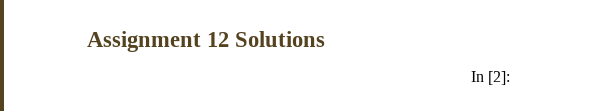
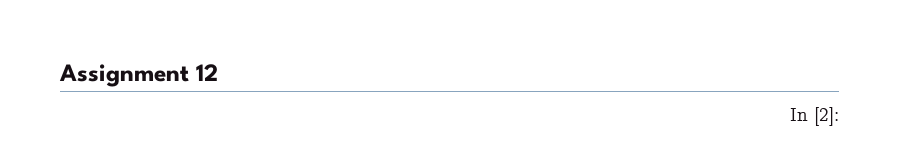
[235,31,326,47] Solutions -> (218, 72) none

